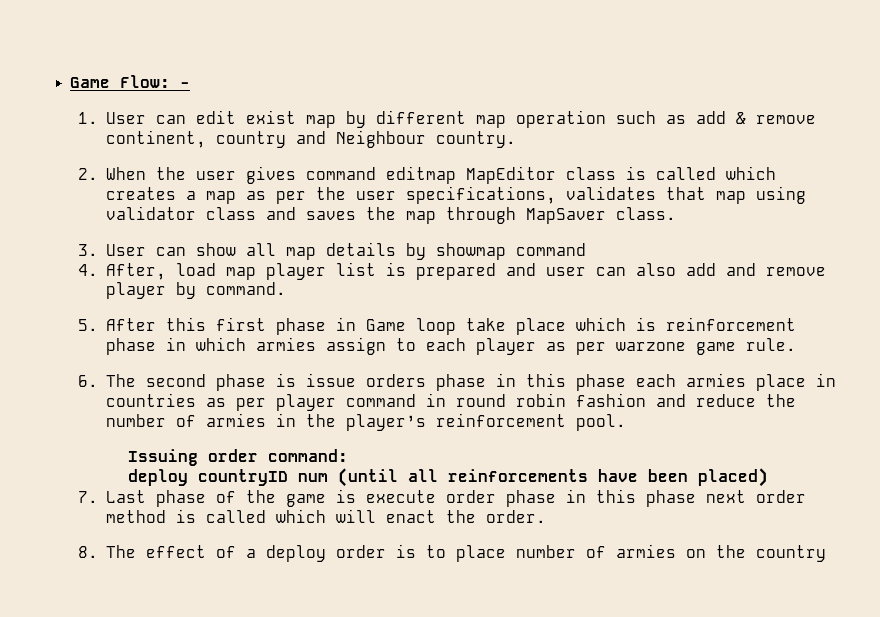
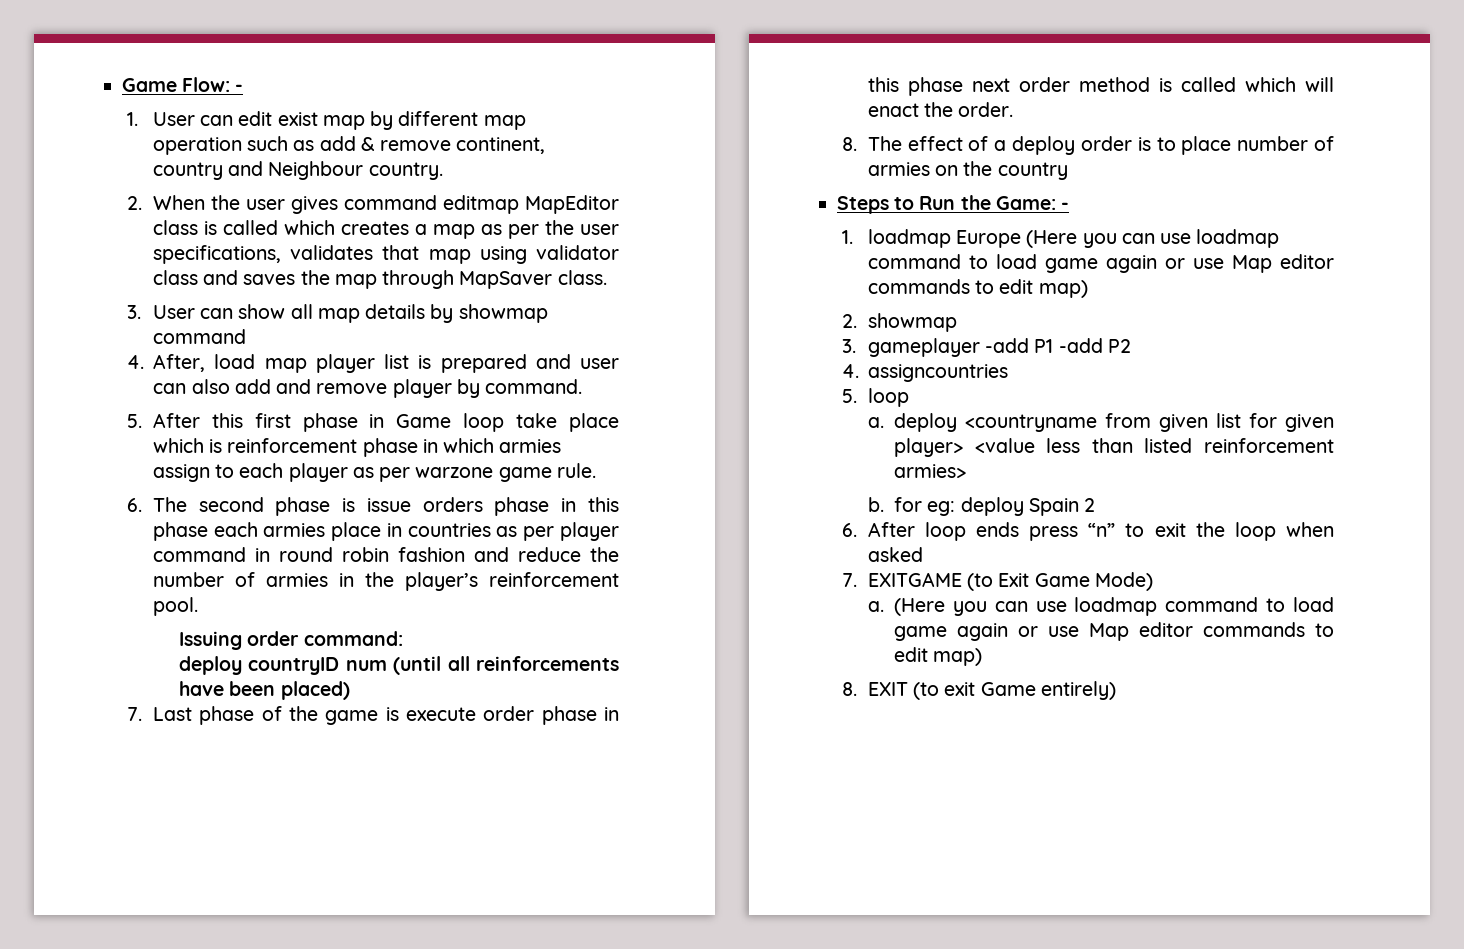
(826, 553) none -> [836,195,1070,214] [841,229,1280,248] [867,254,1334,273] [867,279,1088,298] [841,313,957,332] [841,338,1131,357] [841,364,1009,382] [841,388,909,407] [867,413,1334,432] [894,438,1334,457] [894,464,967,478] [867,497,1096,516] [841,522,1334,541] [867,547,923,562] [841,572,1153,591] [867,597,1334,616] [894,622,1334,641] [894,647,983,666] [841,681,1116,700] // Steps to Run the Game: - // 1. loadmap Europe (Here you can use loadmap command to load game again or use Map editor commands to edit map) // 2. showmap // 3. gameplayer -add P1 -add P2 // 4. assigncountries // 5. loop // a. deploy <countryname from given list for given player> <value less than listed reinforcement armies> // b. for eg: deploy Spain 2 // 6. After loop ends press “n” to exit the loop when asked // 7. EXITGAME (to Exit Game Mode) // a. (Here you can use loadmap command to load game again or use Map editor commands to edit map) // 8. EXIT (to exit Game entirely)

